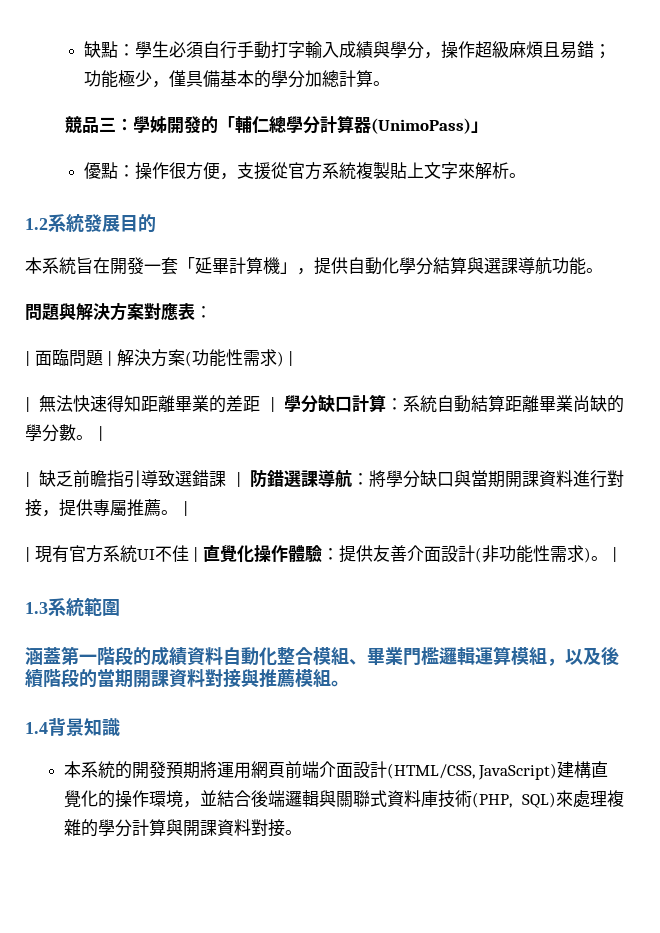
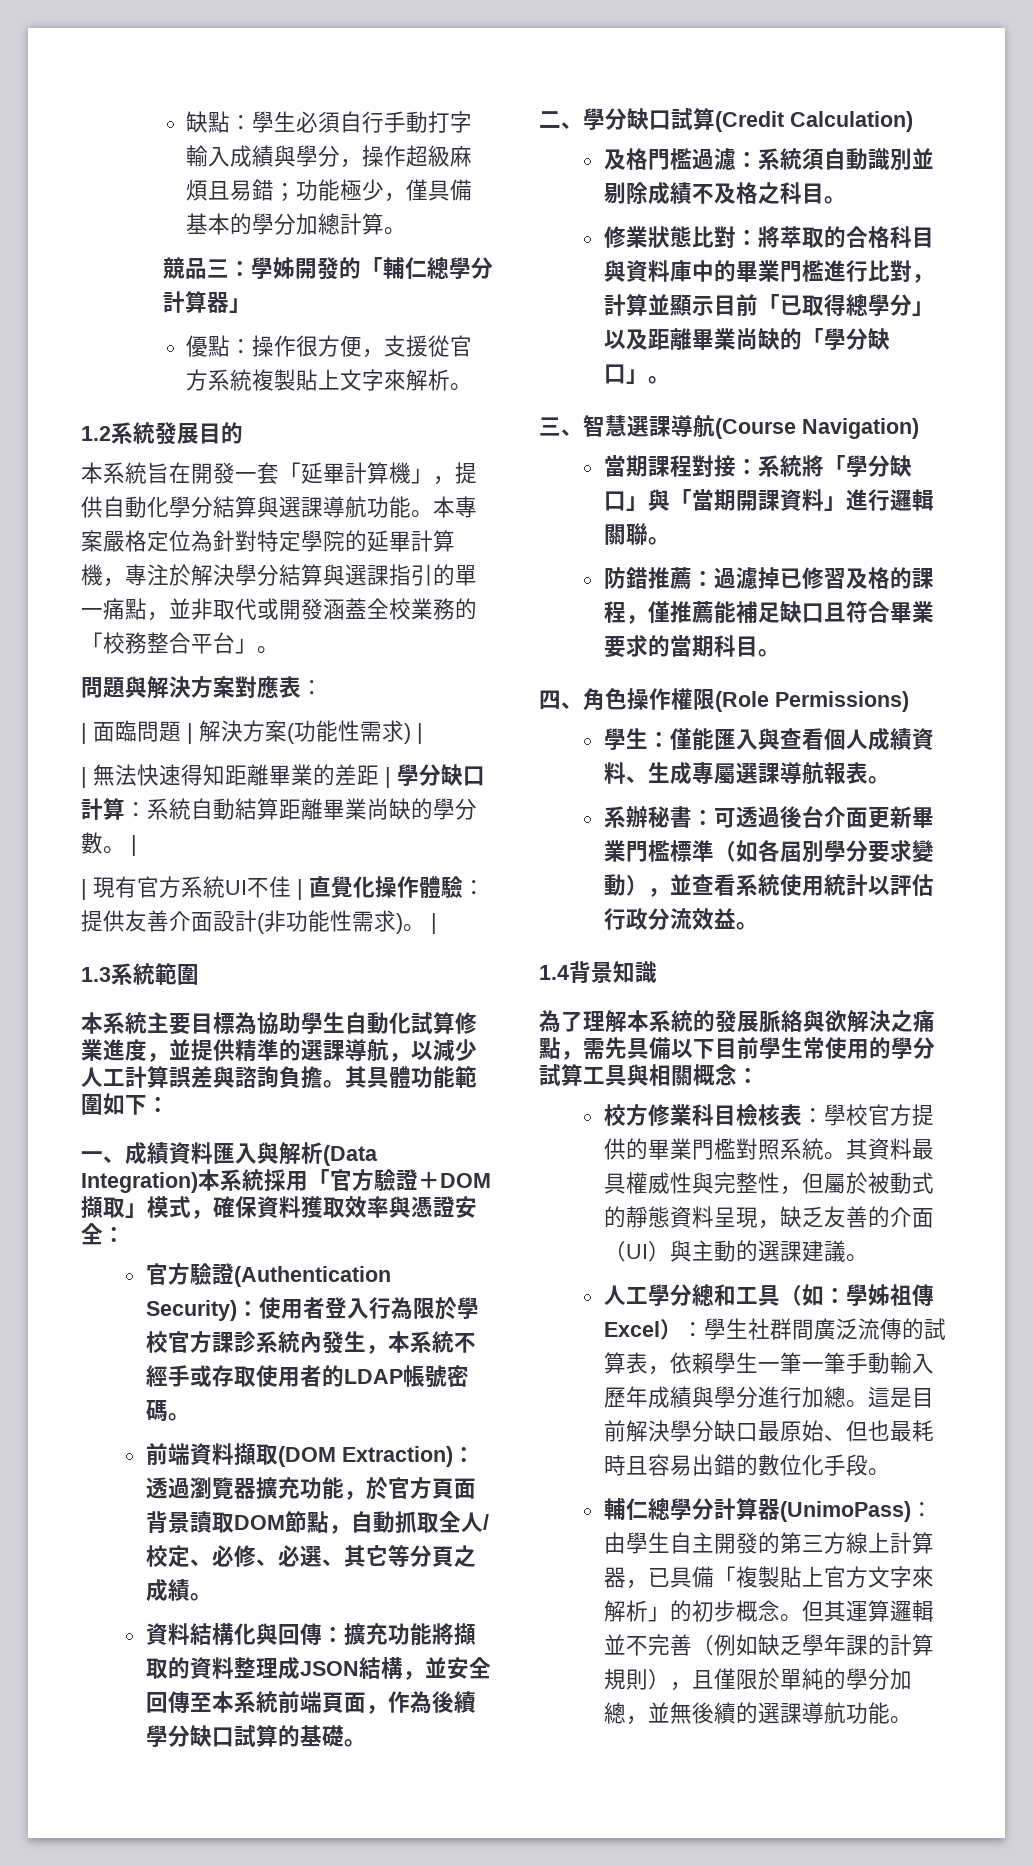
[371,118,472,134] (UnimoPass) -> (229, 302) none
(603, 270) none -> [433,496,477,518] [81,530,455,552] [81,564,477,587] [81,598,477,621] [81,632,279,654] 本專案嚴格定位為針對特定學院的延畢計算機，專注於解決學分結算與選課指引的單一痛點，並非取代或開發涵蓋全校業務的「校務整合平台」。
[25,470,624,488] [25,499,188,517] // | 缺乏前瞻指引導致選錯課 | 防錯選課導航：將學分缺口與當期開課資料進行對接，提供專屬推薦。 | -> (137, 845) none
[25,646,619,666] [25,669,349,688] [25,718,120,737] [63,761,609,780] [63,790,624,808] [63,819,285,837] 涵蓋第一階段的成績資料自動化整合模組、畢業門檻邏輯運算模組，以及後續階段的當期開課資料對接與推薦模組。 // 1.4背景知識 // 本系統的開發預期將運用網頁前端介面設計(HTML/CSS, JavaScript)建構直覺化的操作環境，並結合後端邏輯與關聯式資料庫技術(PHP, SQL)來處理複雜的學分計算與開課資料對接 -> [81,1012,477,1035] [81,1039,477,1062] [81,1066,477,1088] [81,1093,169,1115] [81,1142,378,1166] [81,1169,491,1193] [81,1196,477,1219] [81,1223,125,1245] [145,1263,391,1287] [145,1297,479,1321] [145,1331,476,1354] [145,1365,469,1388] [145,1400,190,1422] [145,1443,475,1467] [145,1477,476,1500] [145,1511,489,1534] [145,1545,476,1567] [145,1579,212,1602] [145,1623,476,1645] [145,1657,491,1680] [145,1691,476,1714] [145,1725,366,1748] [539,108,913,132] [603,148,934,171] [603,182,846,205] [603,226,934,249] [603,260,934,283] [603,294,934,316] [603,328,890,350] [603,364,670,384] [539,415,919,439] [603,455,912,478] [603,489,934,511] [603,523,670,545] [603,567,934,589] [603,601,934,624] [603,635,780,658] [539,688,909,712] [603,728,934,751] [603,762,890,785] [603,806,934,828] [603,840,934,863] [603,874,934,897] [603,908,758,930] [539,961,657,984] [539,1010,935,1033] [539,1037,935,1060] [539,1064,759,1087] [603,1104,934,1126] [603,1138,934,1160] [603,1172,934,1195] [603,1206,934,1229] [603,1240,868,1262] [603,1284,934,1306] [603,1318,946,1341] [603,1352,934,1375] [603,1386,934,1408] [603,1420,934,1442] [603,1454,890,1476] [603,1497,933,1522] [603,1532,934,1554] [603,1566,934,1589] [603,1600,934,1622] [603,1634,934,1656] [603,1668,912,1691] [603,1702,890,1725] 本系統主要目標為協助學生自動化試算修業進度，並提供精準的選課導航，以減少人工計算誤差與諮詢負擔。其具體功能範圍如下： // 一、成績資料匯入與解析(Data Integration)本系統採用「官方驗證＋DOM擷取」模式，確保資料獲取效率與憑證安全： // 官方驗證(Authentication Security)：使用者登入行為限於學校官方課診系統內發生，本系統不經手或存取使用者的LDAP帳號密碼。 // 前端資料擷取(DOM Extraction)：透過瀏覽器擴充功能，於官方頁面背景讀取DOM節點，自動抓取全人/校定、必修、必選、其它等分頁之成績。 // 資料結構化與回傳：擴充功能將擷取的資料整理成JSON結構，並安全回傳至本系統前端頁面，作為後續學分缺口試算的基礎。 // 二、學分缺口試算(Credit Calculation) // 及格門檻過濾：系統須自動識別並剔除成績不及格之科目。 // 修業狀態比對：將萃取的合格科目與資料庫中的畢業門檻進行比對，計算並顯示目前「已取得總學分」以及距離畢業尚缺的「學分缺口」。 // 三、智慧選課導航(Course Navigation) // 當期課程對接：系統將「學分缺口」與「當期開課資料」進行邏輯關聯。 // 防錯推薦：過濾掉已修習及格的課程，僅推薦能補足缺口且符合畢業要求的當期科目。 // 四、角色操作權限(Role Permissions) // 學生：僅能匯入與查看個人成績資料、生成專屬選課導航報表。 // 系辦秘書：可透過後台介面更新畢業門檻標準（如各屆別學分要求變動），並查看系統使用統計以評估行政分流效益。 // 1.4背景知識 // 為了理解本系統的發展脈絡與欲解決之痛點，需先具備以下目前學生常使用的學分試算工具與相關概念： // 校方修業科目檢核表：學校官方提供的畢業門檻對照系統。其資料最具權威性與完整性，但屬於被動式的靜態資料呈現，缺乏友善的介面（UI）與主動的選課建議。 // 人工學分總和工具（如：學姊祖傳Excel）：學生社群間廣泛流傳的試算表，依賴學生一筆一筆手動輸入歷年成績與學分進行加總。這是目前解決學分缺口最原始、但也最耗時且容易出錯的數位化手段。 // 輔仁總學分計算器(UnimoPass)：由學生自主開發的第三方線上計算器，已具備「複製貼上官方文字來解析」的初步概念。但其運算邏輯並不完善（例如缺乏學年課的計算規則），且僅限於單純的學分加總，並無後續的選課導航功能

